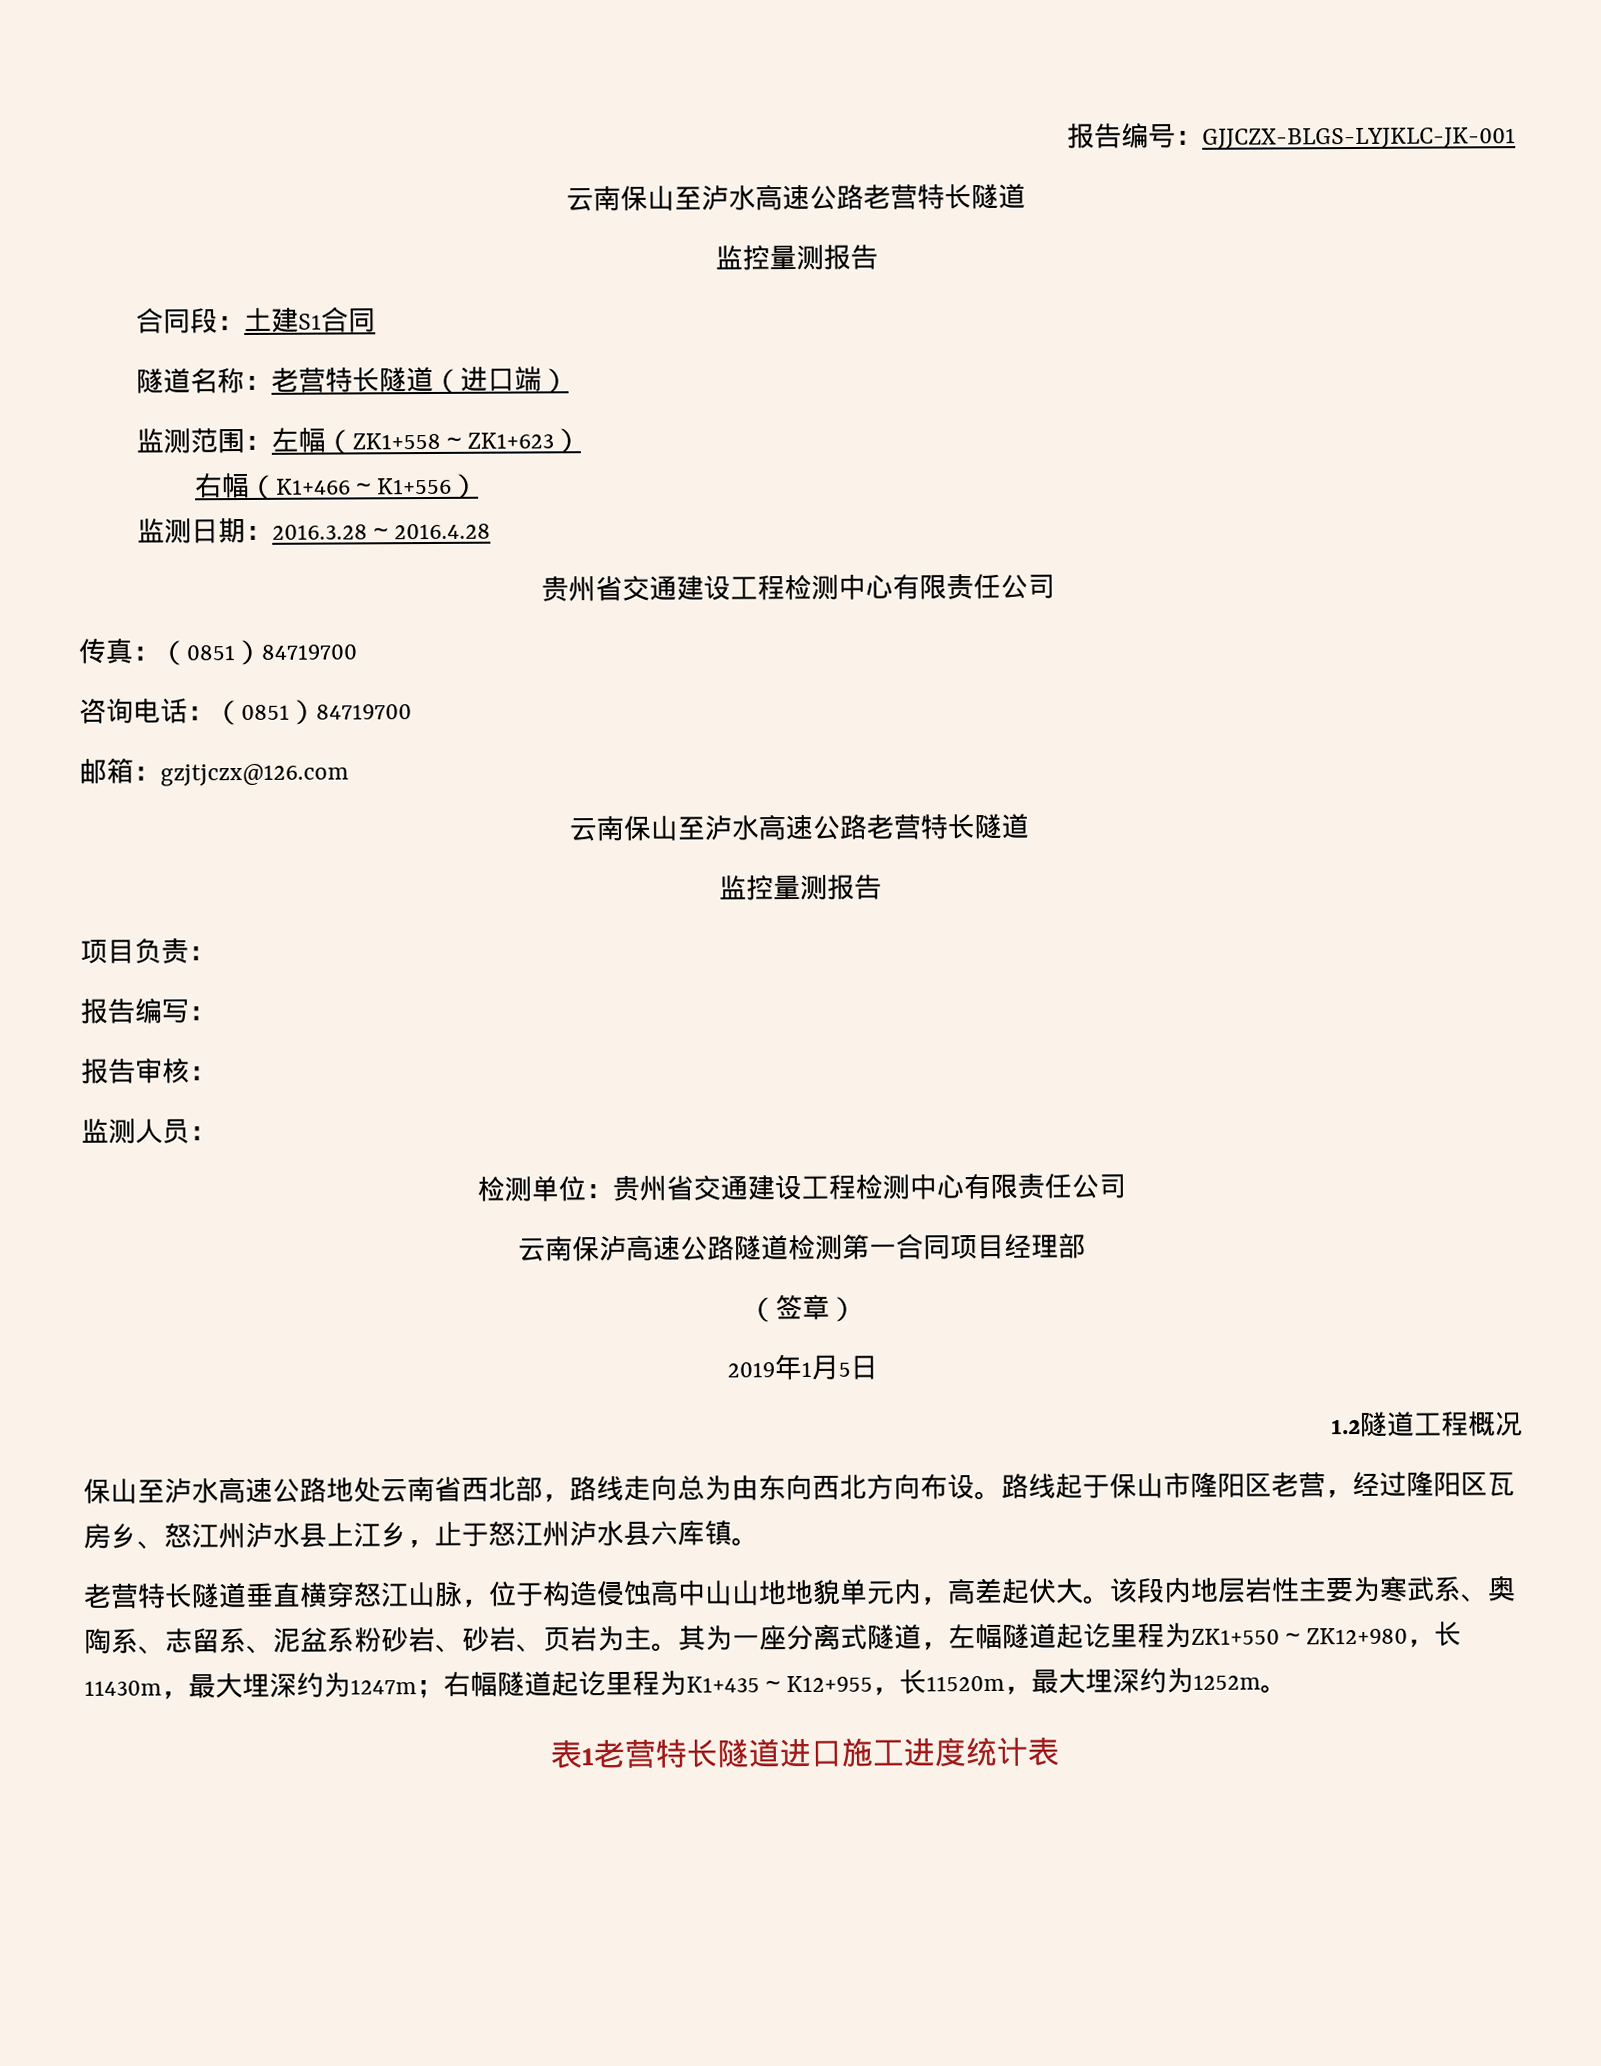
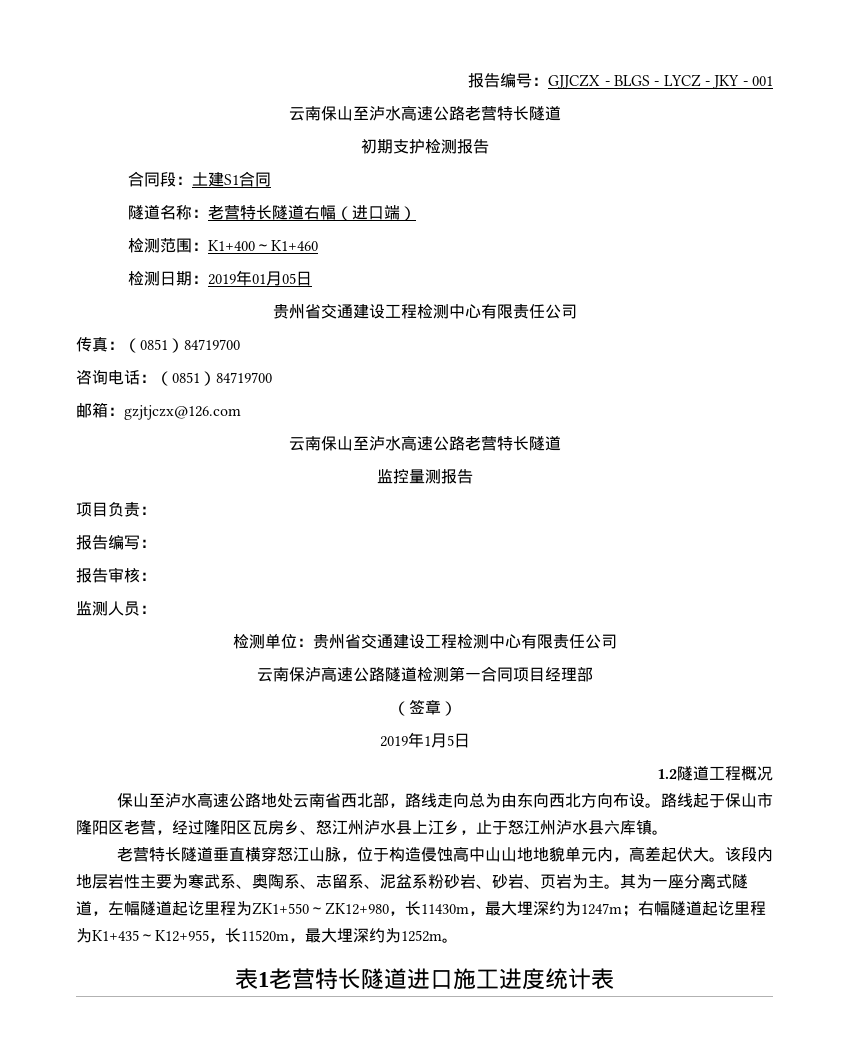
[1202,127,1516,149] [566,183,1026,212] [714,245,797,271] GJJCZX-BLGS-LYJKLC-JK-001 // 云南保山至泸水高速公路老营特长隧道 // 监控量 -> [548,74,774,89] [288,105,561,121] [360,139,441,154] GJJCZX - BLGS - LYCZ - JKY - 001 // 云南保山至泸水高速公路老营特长隧道 // 初期支护检
(434, 379) none -> [304,205,337,220] 右幅
[135,428,164,453] 监 -> [128,238,145,253] 检
[270,427,581,455] [194,472,480,500] [136,517,491,544] 左幅（ZK1+558～ZK1+623） // 右幅（K1+466～K1+556） // 监测日期：2016.3.28～2016.4.28 -> [208,240,319,251] [128,270,313,286] K1+400～K1+460 // 检测日期：2019年01月05日

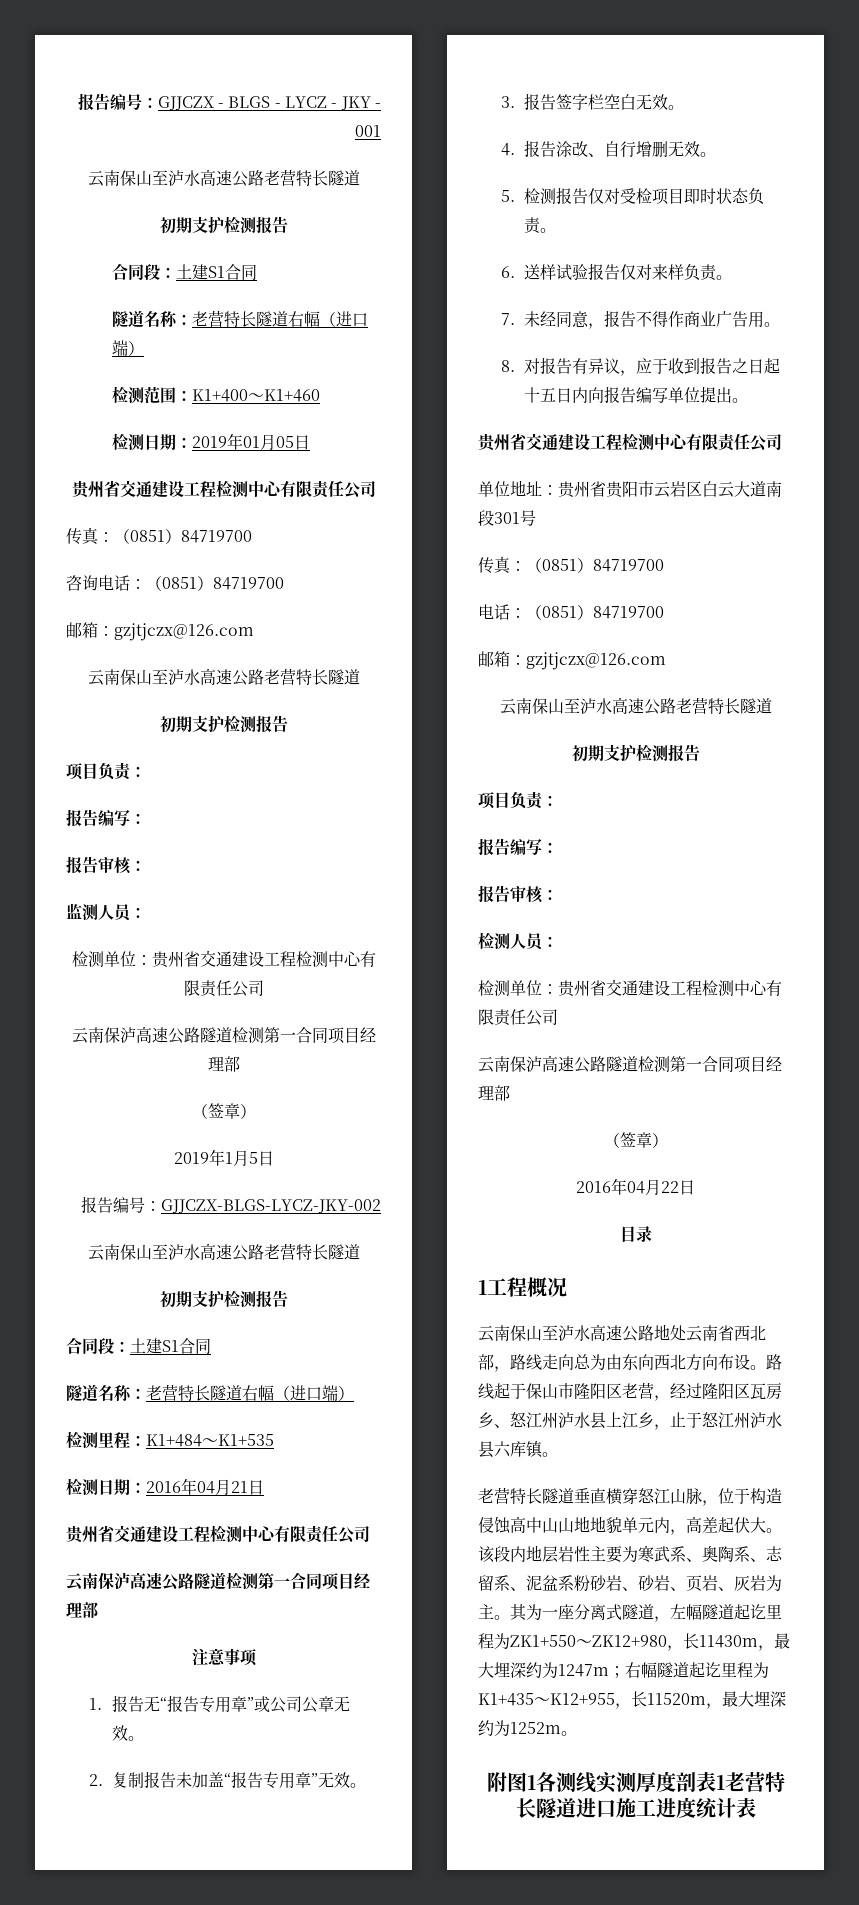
[376,469,425,484] 监控量 -> [159,715,240,733] 初期支护检
[657,766,709,781] 1.2隧道 -> [81,1196,381,1214] [87,1243,360,1261] [159,1290,288,1308] [66,1337,211,1354] [66,1384,354,1402] [66,1431,274,1449] [66,1478,264,1496] [66,1525,370,1544] [66,1572,371,1591] [66,1602,98,1618] [191,1648,257,1666] [88,1695,350,1713] [111,1725,144,1741] [88,1771,366,1789] [500,93,684,110] [500,140,716,158] [500,187,764,205] [523,217,556,234] [500,263,732,281] [500,310,780,329] [500,357,780,376] [523,386,748,403] [478,433,782,452] [478,480,782,498] [478,510,536,526] [478,556,664,574] [478,604,664,620] [478,651,666,670] [499,697,772,715] [571,744,700,762] [478,791,558,809] [478,838,558,856] [478,885,558,903] [478,932,558,951] [478,979,782,997] [478,1009,558,1026] [478,1055,782,1073] [478,1085,510,1101] [603,1132,668,1148] [576,1178,695,1195] [619,1226,652,1242] [478,1280,487,1295] 报告编号：GJJCZX-BLGS-LYCZ-JKY-002 // 云南保山至泸水高速公路老营特长隧道 // 初期支护检测报告 // 合同段：土建S1合同 // 隧道名称：老营特长隧道右幅（进口端） // 检测里程：K1+484～K1+535 // 检测日期：2016年04月21日 // 贵州省交通建设工程检测中心有限责任公司 // 云南保泸高速公路隧道检测第一合同项目经理部 // 注意事项 // 1.报告无“报告专用章”或公司公章无效。 // 2.复制报告未加盖“报告专用章”无效。 // 3.报告签字栏空白无效。 // 4.报告涂改、自行增删无效。 // 5.检测报告仅对受检项目即时状态负责。 // 6.送样试验报告仅对来样负责。 // 7.未经同意，报告不得作商业广告用。 // 8.对报告有异议，应于收到报告之日起十五日内向报告编写单位提出。 // 贵州省交通建设工程检测中心有限责任公司 // 单位地址：贵州省贵阳市云岩区白云大道南段301号 // 传真：（0851）84719700 // 电话：（0851）84719700 // 邮箱：gzjtjczx@126.com // 云南保山至泸水高速公路老营特长隧道 // 初期支护检测报告 // 项目负责： // 报告编写： // 报告审核： // 检测人员： // 检测单位：贵州省交通建设工程检测中心有限责任公司 // 云南保泸高速公路隧道检测第一合同项目经理部 // （签章） // 2016年04月22日 // 目录 // 1
(773, 773) none -> [478,1325,510,1342] 云南
(572, 881) none -> [718,1575,766,1591] 、灰岩
(458, 940) none -> [486,1771,696,1793] 附图1各测线实测厚度剖

